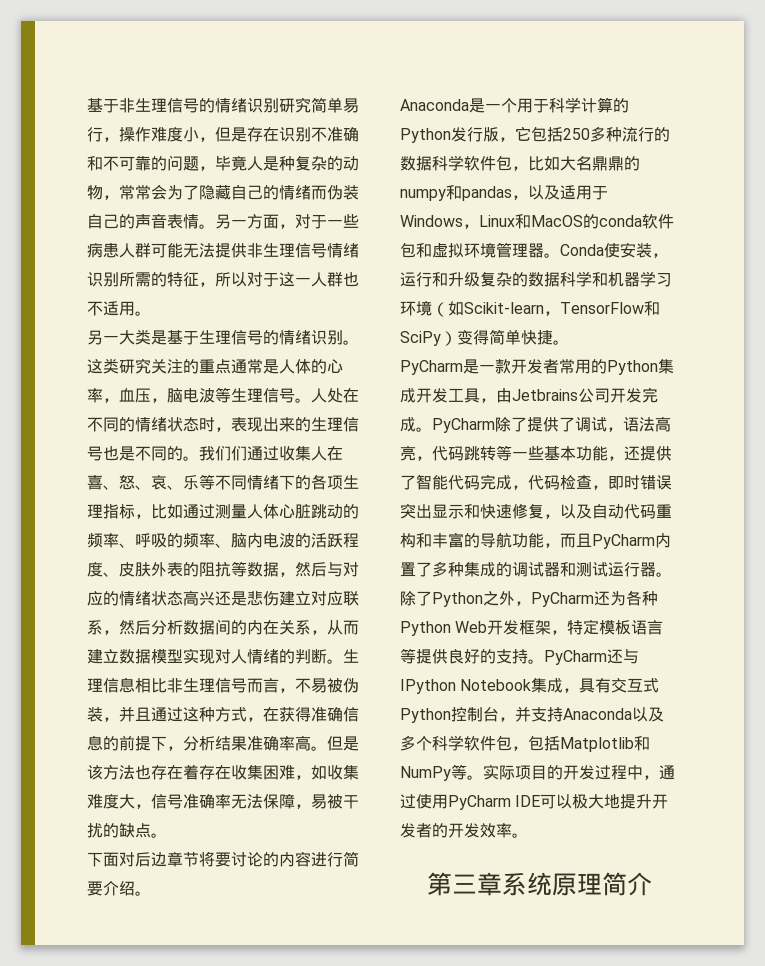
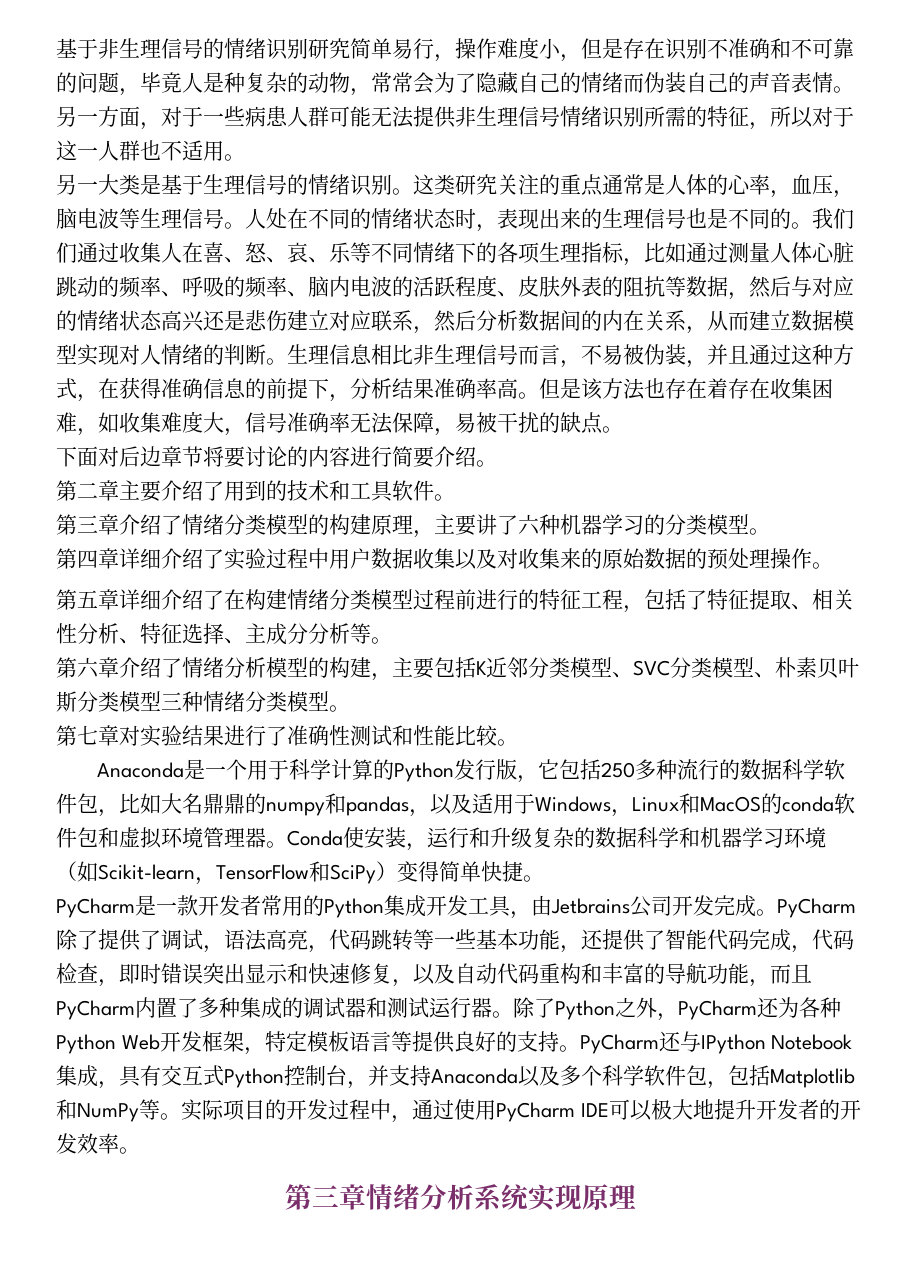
(151, 893) none -> [56,480,455,502] [56,514,770,538] [56,548,833,570] [56,589,854,613] [56,623,392,645] [56,657,859,681] [56,691,350,712] [56,725,518,747] // 第二章主要介绍了用到的技术和工具软件。 // 第三章介绍了情绪分类模型的构建原理，主要讲了六种机器学习的分类模型。 // 第四章详细介绍了实验过程中用户数据收集以及对收集来的原始数据的预处理操作。 // 第五章详细介绍了在构建情绪分类模型过程前进行的特征工程，包括了特征提取、相关性分析、特征选择、主成分分析等。 // 第六章介绍了情绪分析模型的构建，主要包括K近邻分类模型、SVC分类模型、朴素贝叶斯分类模型三种情绪分类模型。 // 第七章对实验结果进行了准确性测试和性能比较。
[501,872,652,896] 系统原理简介 -> [366,1184,636,1211] 情绪分析系统实现原理

